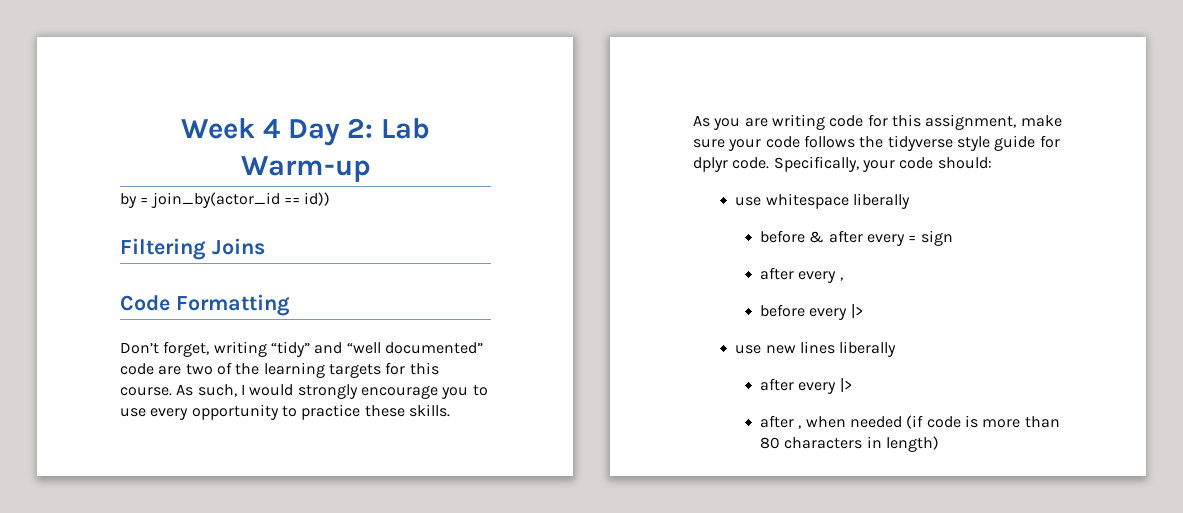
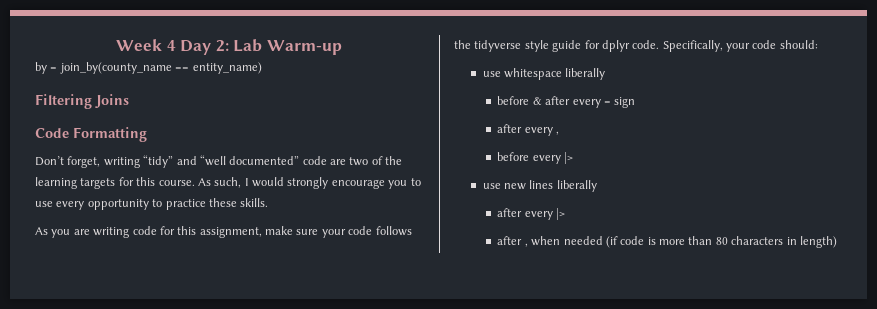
[150,192,331,208] join_by(actor_id == id)) -> [59,62,262,74] join_by(county_name == entity_name)

